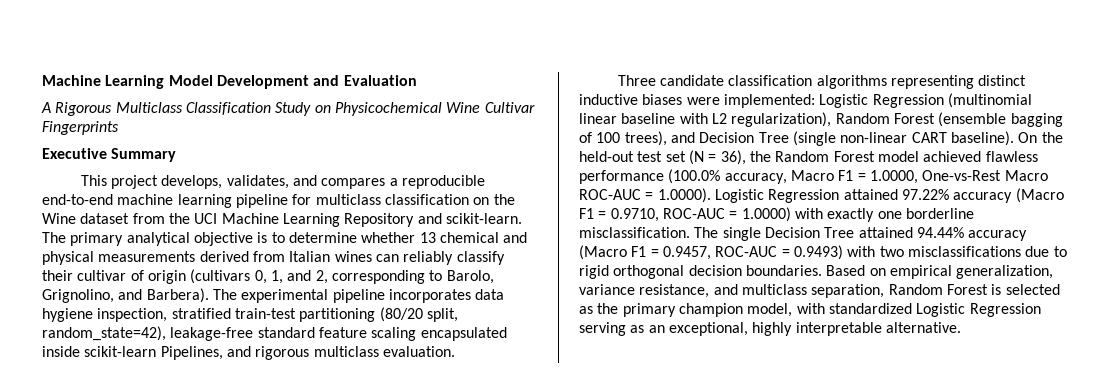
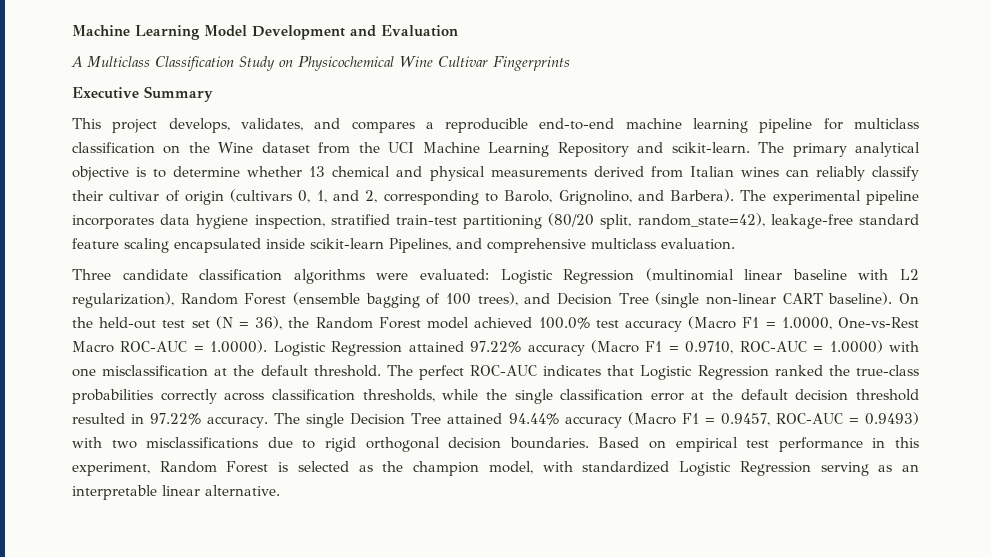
[55,102,113,116] Rigorous -> (83, 61) none
[255,346,310,360] rigorous -> [487,238,586,253] comprehensive
[891,75,1027,89] [579,94,815,108] representing distinct inductive biases were implemented: -> [376,269,489,280] were evaluated:
[985,151,1038,162] [579,169,834,184] flawless performance (100.0% accuracy, Macro -> [538,316,737,332] 100.0% test accuracy (Macro
[827,208,974,222] [579,227,690,238] exactly one borderline misclassification. -> [72,365,919,380] [72,389,919,404] [72,413,269,428] one misclassification at the default threshold. The perfect ROC-AUC indicates that Logistic Regression ranked the true-class probabilities correctly across classification thresholds, while the single classification error at the default decision threshold resulted in 97.22% accuracy.
[956,265,1054,279] [579,284,885,298] generalization, variance resistance, and multiclass separation, -> [746,437,920,452] [72,462,150,476] test performance in this experiment,
[622,303,676,317] primary -> (404, 466) none
[668,322,882,336] exceptional, highly interpretable -> [72,485,200,500] interpretable linear

